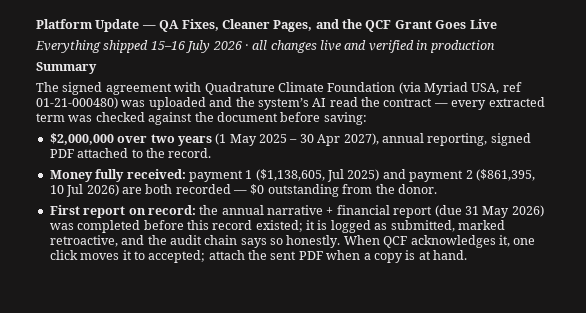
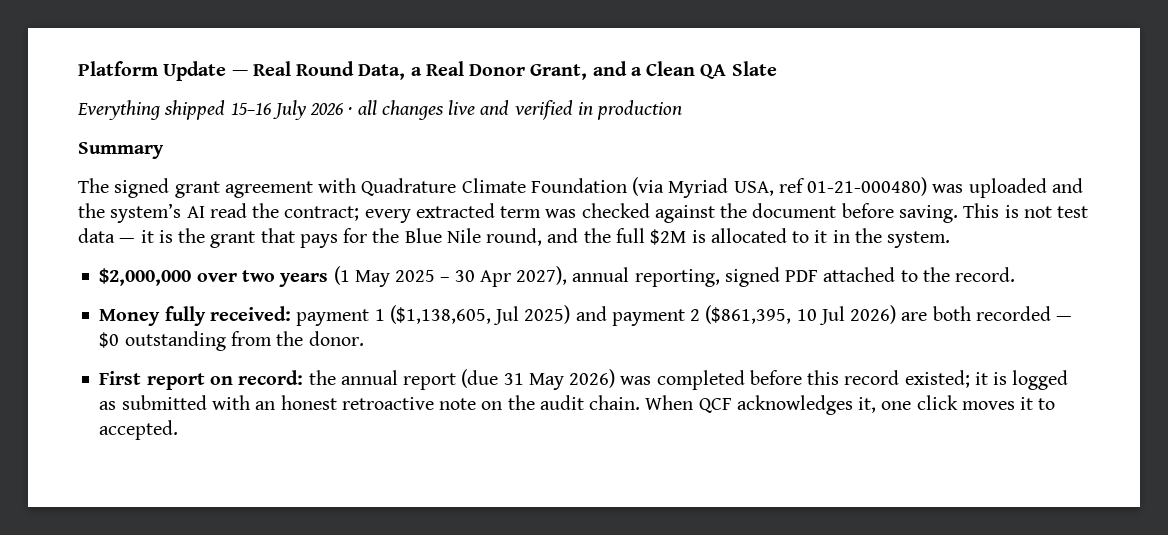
[159,19,497,32] QA Fixes, Cleaner Pages, and the QCF Grant Goes Live -> [252,61,777,80] Real Round Data, a Real Donor Grant, and a Clean QA Slate
(103, 88) none -> [174,181,220,198] grant
[383,98,448,107] contract — -> [284,206,360,221] contract;
[323,112,367,125] saving: -> [898,203,1089,223] [78,228,951,248] saving. This is not test data — it is the grant that pays for the Blue Nile round, and the full $2M is allocated to it in the system.
[267,205,390,215] narrative + financial -> (398, 377) none
[390,220,505,232] [49,235,341,248] submitted, marked retroactive, and the audit chain says so honestly. -> [121,395,641,410] submitted with an honest retroactive note on the audit chain.
[148,250,467,263] accepted; attach the sent PDF when a copy is at hand. -> [99,420,179,440] accepted.

